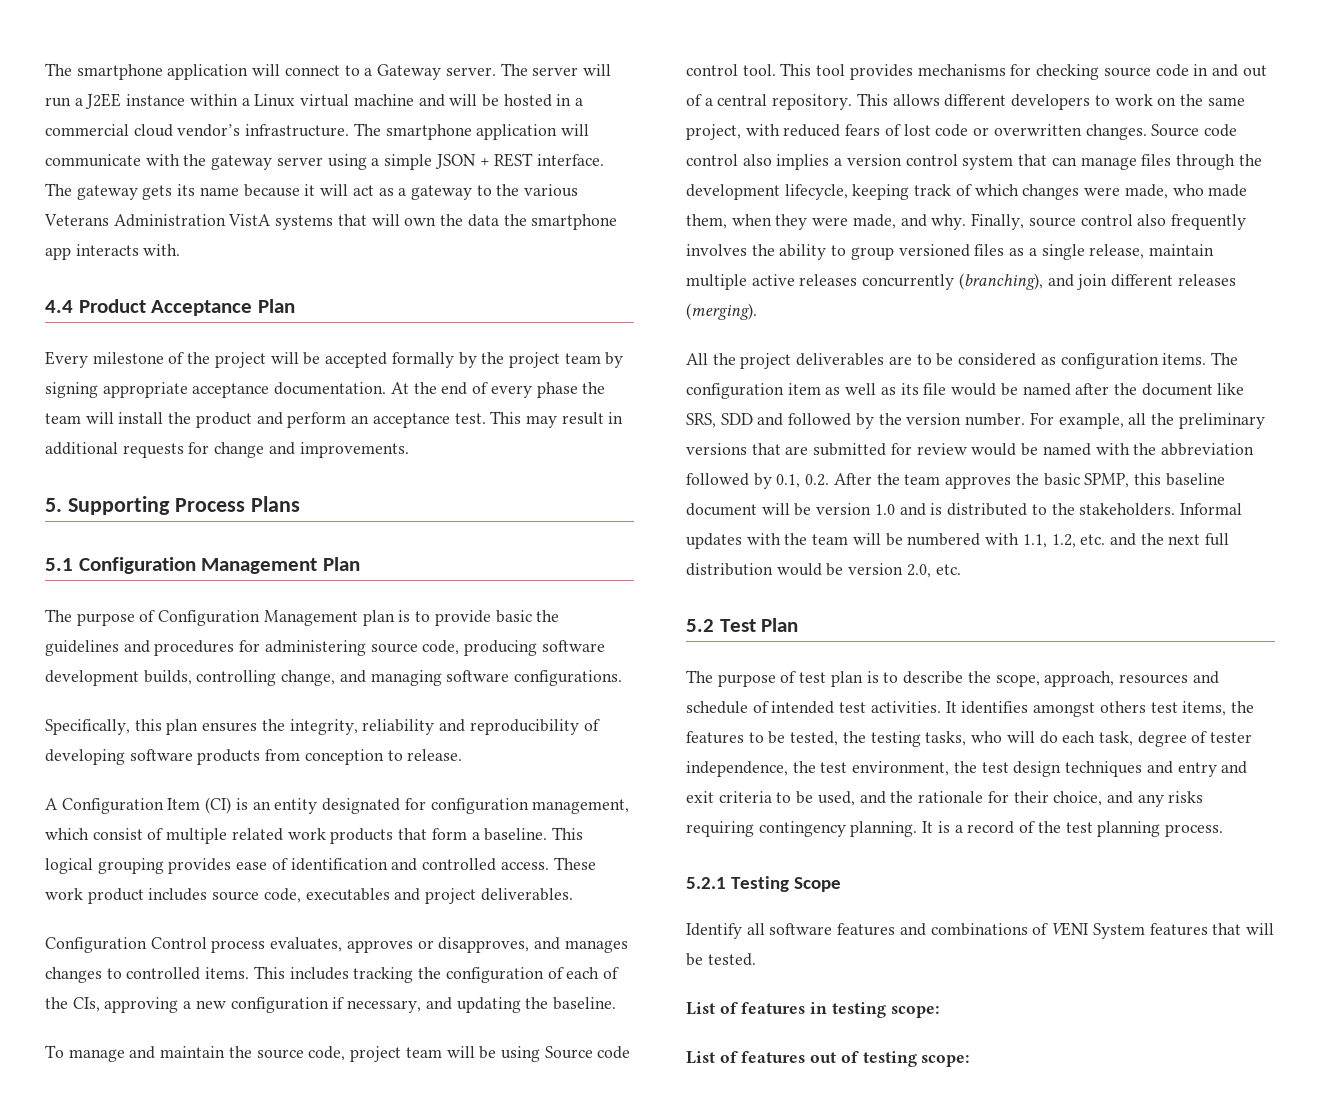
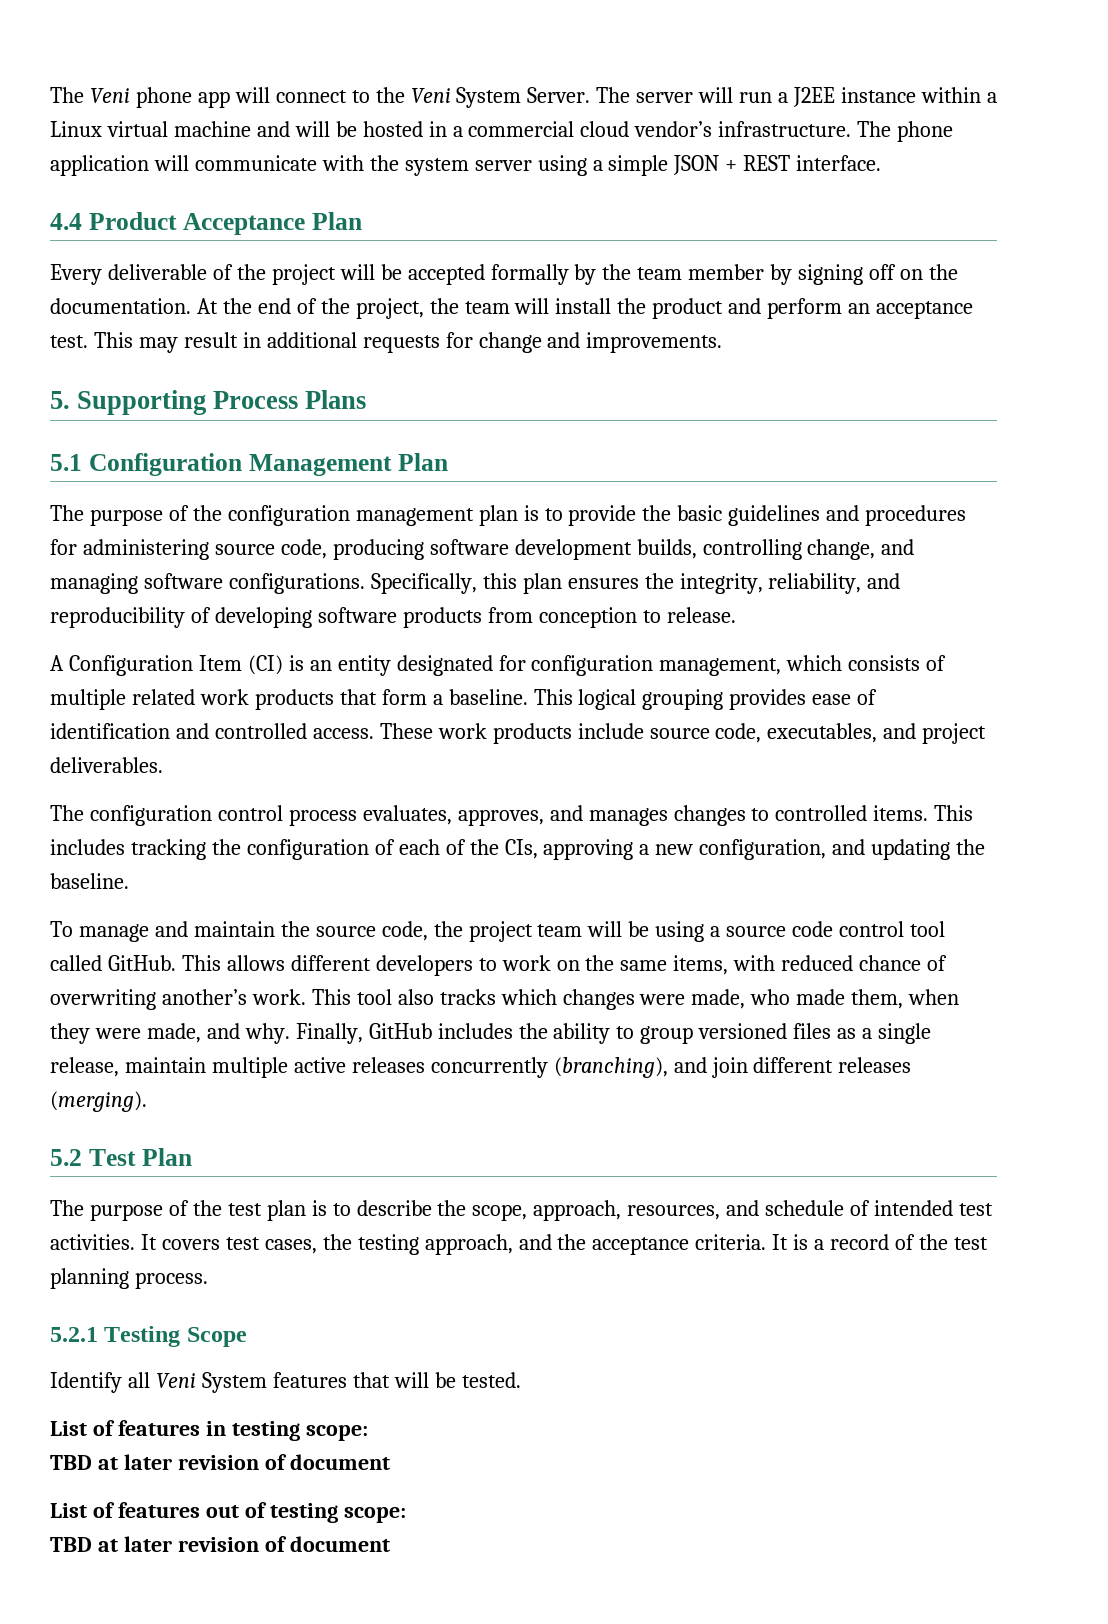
[45,63,496,80] The smartphone application will connect to a Gateway server. -> [50,87,591,108] The Veni phone app will connect to the Veni System Server.
[385,124,472,140] smartphone -> [897,121,954,142] phone
[211,155,273,170] gateway -> [404,158,469,176] system
[45,183,579,200] [44,214,618,230] [45,244,181,260] The gateway gets its name because it will act as a gateway to the various Veterans Administration VistA systems that will own the data the smartphone app interacts with. -> (882, 163) none
[92,352,164,364] milestone -> [107,264,207,280] deliverable
[508,352,624,368] [45,382,270,398] project team by signing appropriate acceptance -> [637,264,958,285] team member by signing off on the
[490,382,578,398] every phase -> [320,298,424,319] the project,
[158,610,358,626] Configuration Management -> [192,505,474,526] the configuration management
[495,610,560,623] basic the -> [642,505,723,521] the basic
(623, 678) // -> (365, 583) none
[362,719,435,735] reliability -> [768,573,862,594] reliability,
[92,828,143,840] consist -> [848,655,921,671] consists
[87,888,390,904] product includes source code, executables -> [492,723,878,744] products include source code, executables,
[45,937,530,953] Configuration Control process evaluates, approves or disapproves, -> [50,805,544,826] The configuration control process evaluates, approves,
[230,997,422,1013] configuration if necessary, -> [699,839,827,860] configuration,
(346, 1053) none -> [433,921,463,937] the
[544,1046,631,1059] [686,63,1267,80] [686,94,853,110] Source code control tool. This tool provides mechanisms for checking source code in and out of a central repository. -> [710,921,945,937] [50,955,176,971] a source code control tool called GitHub.
[686,124,741,140] project, -> [673,955,729,975] items,
[845,124,1237,140] [686,154,1262,170] [686,184,972,200] fears of lost code or overwritten changes. Source code control also implies a version control system that can manage files through the development lifecycle, keeping track of -> [859,955,948,971] [50,989,496,1010] chance of overwriting another’s work. This tool also tracks
[1028,214,1246,230] [686,244,747,256] source control also frequently involves -> [368,1023,513,1039] GitHub includes
[686,352,1238,369] [686,383,1245,399] [686,412,1265,429] [686,443,1254,456] [686,473,1225,489] [686,503,1242,516] [686,533,1230,549] [686,563,961,578] // All the project deliverables are to be considered as configuration items. The configuration item as well as its file would be named after the document like SRS, SDD and followed by the version number. For example, all the preliminary versions that are submitted for review would be named with the abbreviation followed by 0.1, 0.2. After the team approves the basic SPMP, this baseline document will be version 1.0 and is distributed to the stakeholders. Informal updates with the team will be numbered with 1.1, 1.2, etc. and the next full distribution would be version 2.0, etc. -> (147, 1101) none
(797, 677) none -> [192,1200,222,1216] the
[1118,674,1188,684] resources -> [627,1205,721,1220] resources,
[961,701,1254,717] [686,731,1253,747] [686,761,1248,777] [686,791,1204,807] [686,821,918,837] identifies amongst others test items, the features to be tested, the testing tasks, who will do each task, degree of tester independence, the test environment, the test design techniques and entry and exit criteria to be used, and the rationale for their choice, and any risks requiring contingency planning. -> [161,1234,767,1255] covers test cases, the testing approach, and the acceptance criteria.
[769,922,1089,936] software features and combinations of VENI -> [155,1373,196,1388] Veni
(939, 1012) none -> [50,1454,390,1470] // TBD at later revision of document
(970, 1061) none -> [50,1536,390,1552] // TBD at later revision of document

